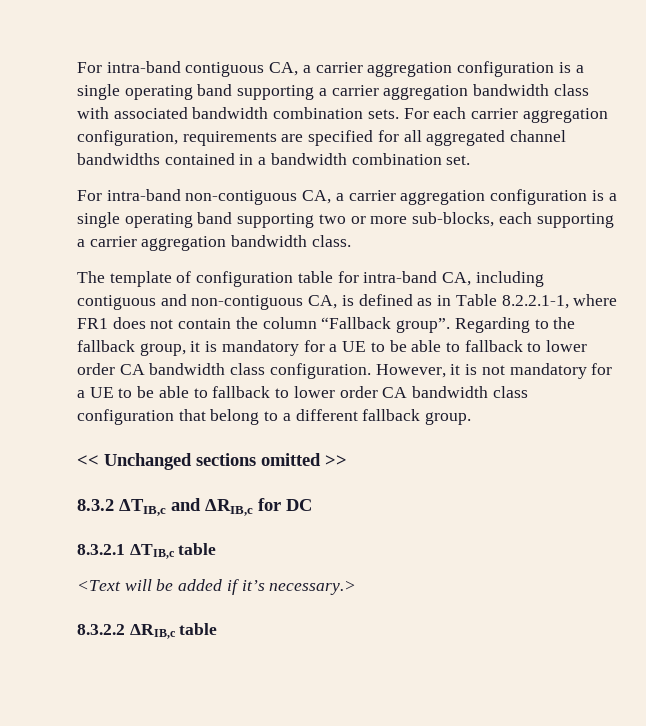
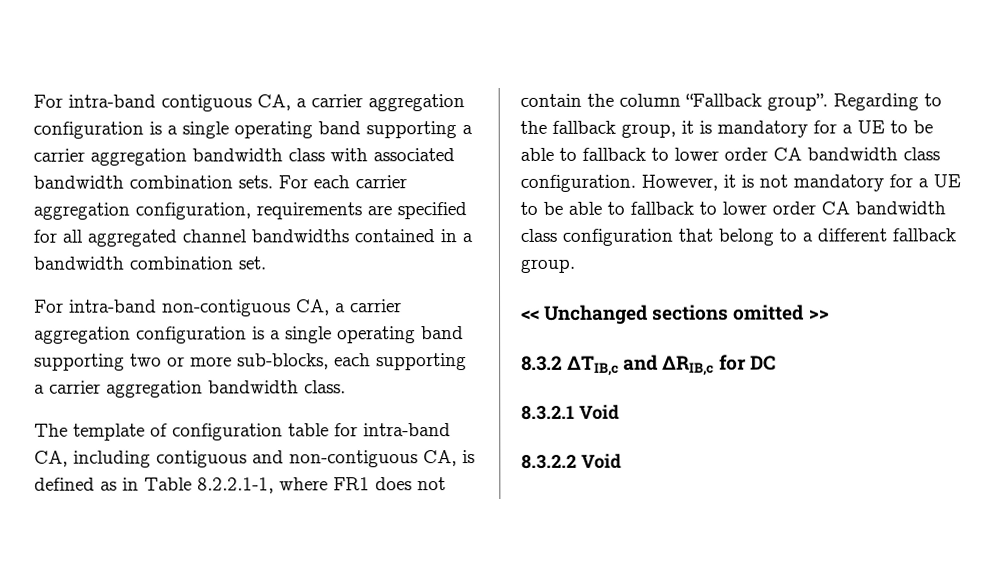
[129,543,217,559] [77,579,357,595] ΔTIB,c table // <Text will be added if it’s necessary.> -> [578,404,620,420] Void
[129,623,218,639] ΔRIB,c table -> [580,453,622,469] Void

